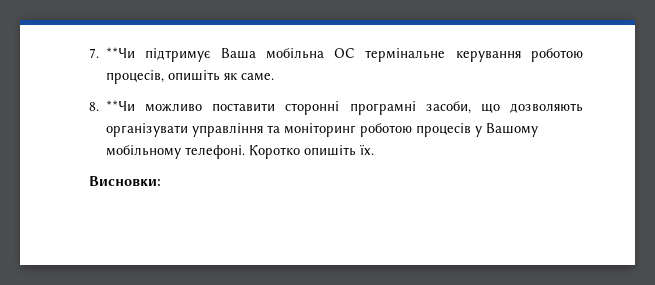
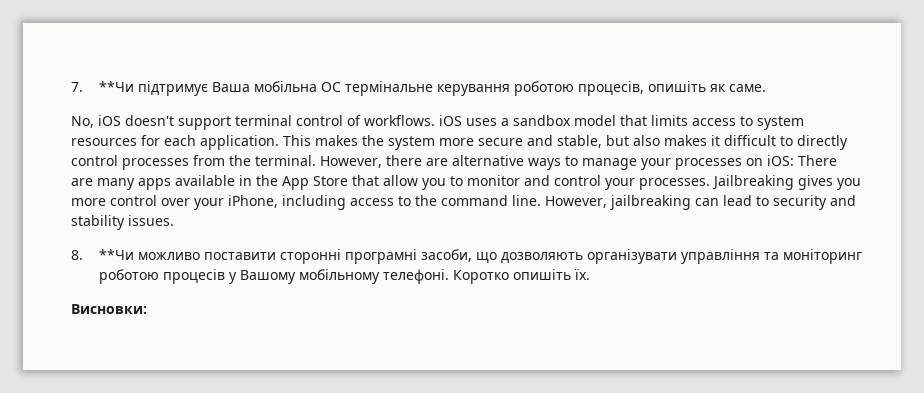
(275, 77) none -> [71,115,805,130] [71,135,849,150] [71,155,838,170] [71,175,862,190] [71,195,857,210] [71,215,175,230] // No, iOS doesn't support terminal control of workflows. iOS uses a sandbox model that limits access to system resources for each application. This makes the system more secure and stable, but also makes it difficult to directly control processes from the terminal. However, there are alternative ways to manage your processes on iOS: There are many apps available in the App Store that allow you to monitor and control your processes. Jailbreaking gives you more control over your iPhone, including access to the command line. However, jailbreaking can lead to security and stability issues.

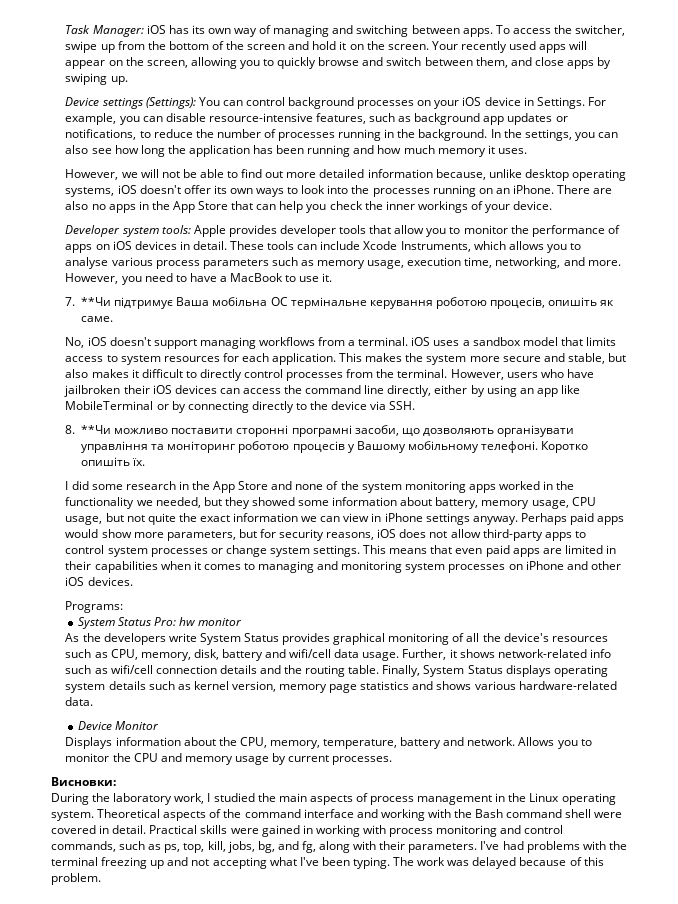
(71, 87) none -> [65,25,626,37] [65,41,588,53] [65,57,612,69] [65,73,128,85] [65,97,606,109] [65,113,568,125] [65,129,618,141] [65,145,527,157] [65,169,626,181] [65,185,613,197] [65,201,553,213] [65,225,620,237] [65,241,581,253] [65,257,621,269] [65,273,333,285] Task Manager: iOS has its own way of managing and switching between apps. To access the switcher, swipe up from the bottom of the screen and hold it on the screen. Your recently used apps will appear on the screen, allowing you to quickly browse and switch between them, and close apps by swiping up. // Device settings (Settings): You can control background processes on your iOS device in Settings. For example, you can disable resource-intensive features, such as background app updates or notifications, to reduce the number of processes running in the background. In the settings, you can also see how long the application has been running and how much memory it uses. // However, we will not be able to find out more detailed information because, unlike desktop operating systems, iOS doesn't offer its own ways to look into the processes running on an iPhone. There are also no apps in the App Store that can help you check the inner workings of your device. // Developer system tools: Apple provides developer tools that allow you to monitor the performance of apps on iOS devices in detail. These tools can include Xcode Instruments, which allows you to analyse various process parameters such as memory usage, execution time, networking, and more. However, you need to have a MacBook to use it. //
[235,115,436,126] terminal control of workflows. -> [199,337,409,349] managing workflows from a terminal.
[386,155,838,170] [71,175,862,190] [71,195,857,210] [71,215,175,230] there are alternative ways to manage your processes on iOS: There are many apps available in the App Store that allow you to monitor and control your processes. Jailbreaking gives you more control over your iPhone, including access to the command line. However, jailbreaking can lead to security and stability issues. -> [506,369,594,378] [64,385,580,397] [65,401,416,413] users who have jailbroken their iOS devices can access the command line directly, either by using an app like MobileTerminal or by connecting directly to the device via SSH.
[71,304,148,314] Висновки: -> [65,481,575,493] [65,497,596,509] [65,513,625,525] [65,529,586,541] [65,545,616,557] [65,561,621,573] [65,577,133,586] [65,601,124,613] [78,617,243,629] [65,633,608,645] [65,649,611,661] [65,665,608,677] [65,681,617,693] [65,697,94,706] [78,721,160,730] [65,737,592,749] [65,753,393,765] [51,777,116,786] [51,793,616,805] [51,809,623,821] [51,825,564,837] [51,841,627,853] [51,857,604,869] [51,873,101,885] I did some research in the App Store and none of the system monitoring apps worked in the functionality we needed, but they showed some information about battery, memory usage, CPU usage, but not quite the exact information we can view in iPhone settings anyway. Perhaps paid apps would show more parameters, but for security reasons, iOS does not allow third-party apps to control system processes or change system settings. This means that even paid apps are limited in their capabilities when it comes to managing and monitoring system processes on iPhone and other iOS devices. // Programs: // System Status Pro: hw monitor // As the developers write System Status provides graphical monitoring of all the device's resources such as CPU, memory, disk, battery and wifi/cell data usage. Further, it shows network-related info such as wifi/cell connection details and the routing table. Finally, System Status displays operating system details such as kernel version, memory page statistics and shows various hardware-related data. // Device Monitor // Displays information about the CPU, memory, temperature, battery and network. Allows you to monitor the CPU and memory usage by current processes. // Висновки: // During the laboratory work, I studied the main aspects of process management in the Linux operating system. Theoretical aspects of the command interface and working with the Bash command shell were covered in detail. Practical skills were gained in working with process monitoring and control commands, such as ps, top, kill, jobs, bg, and fg, along with their parameters. I've had problems with the terminal freezing up and not accepting what I've been typing. The work was delayed because of this problem.

